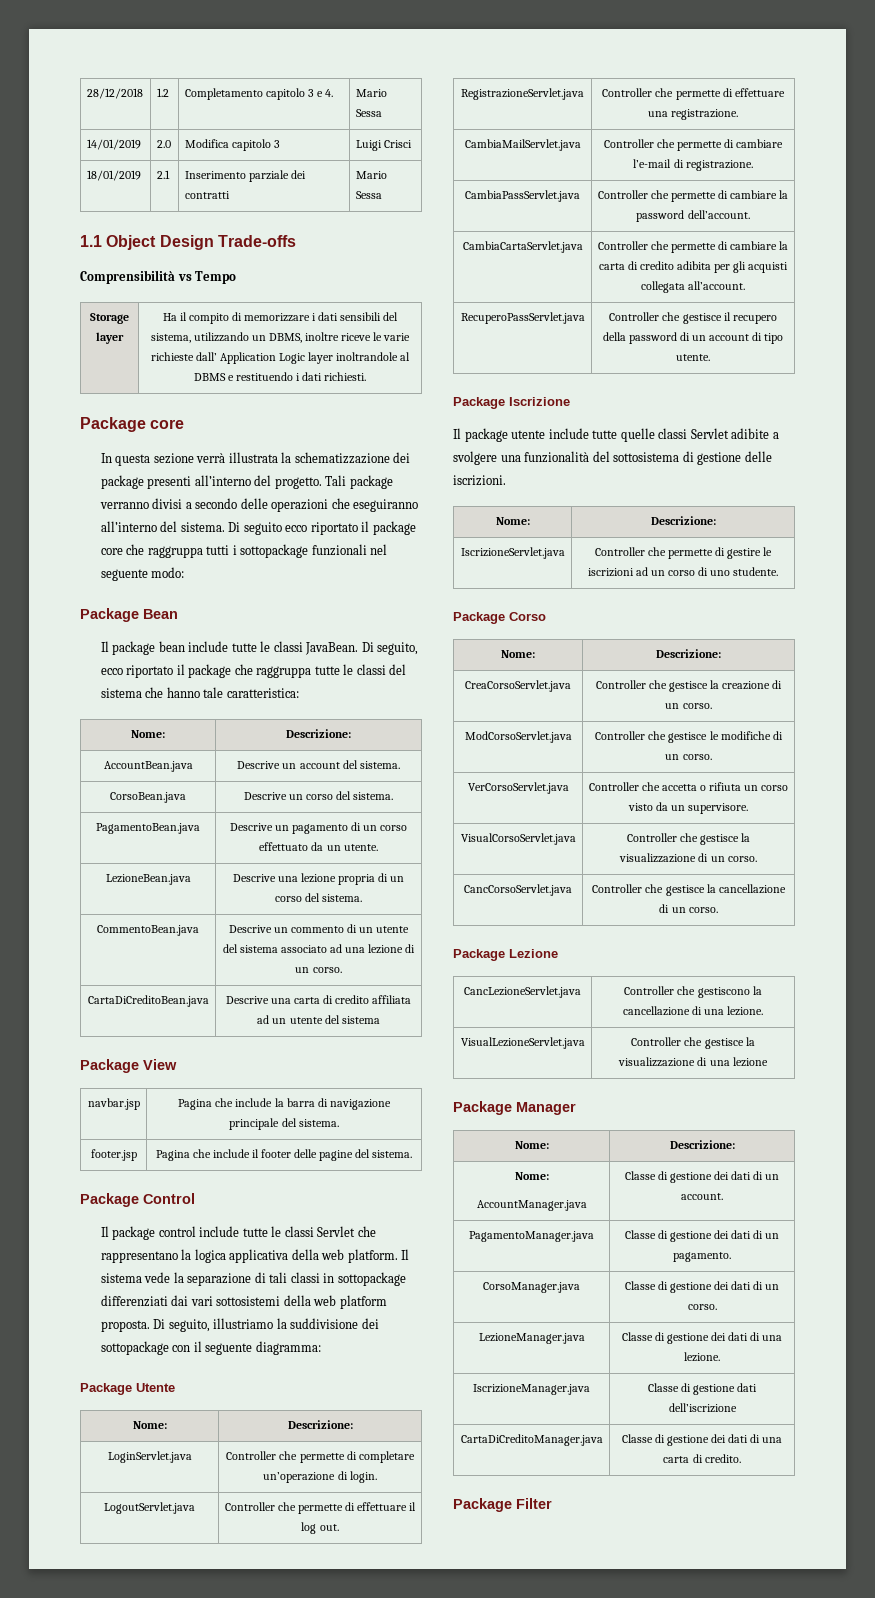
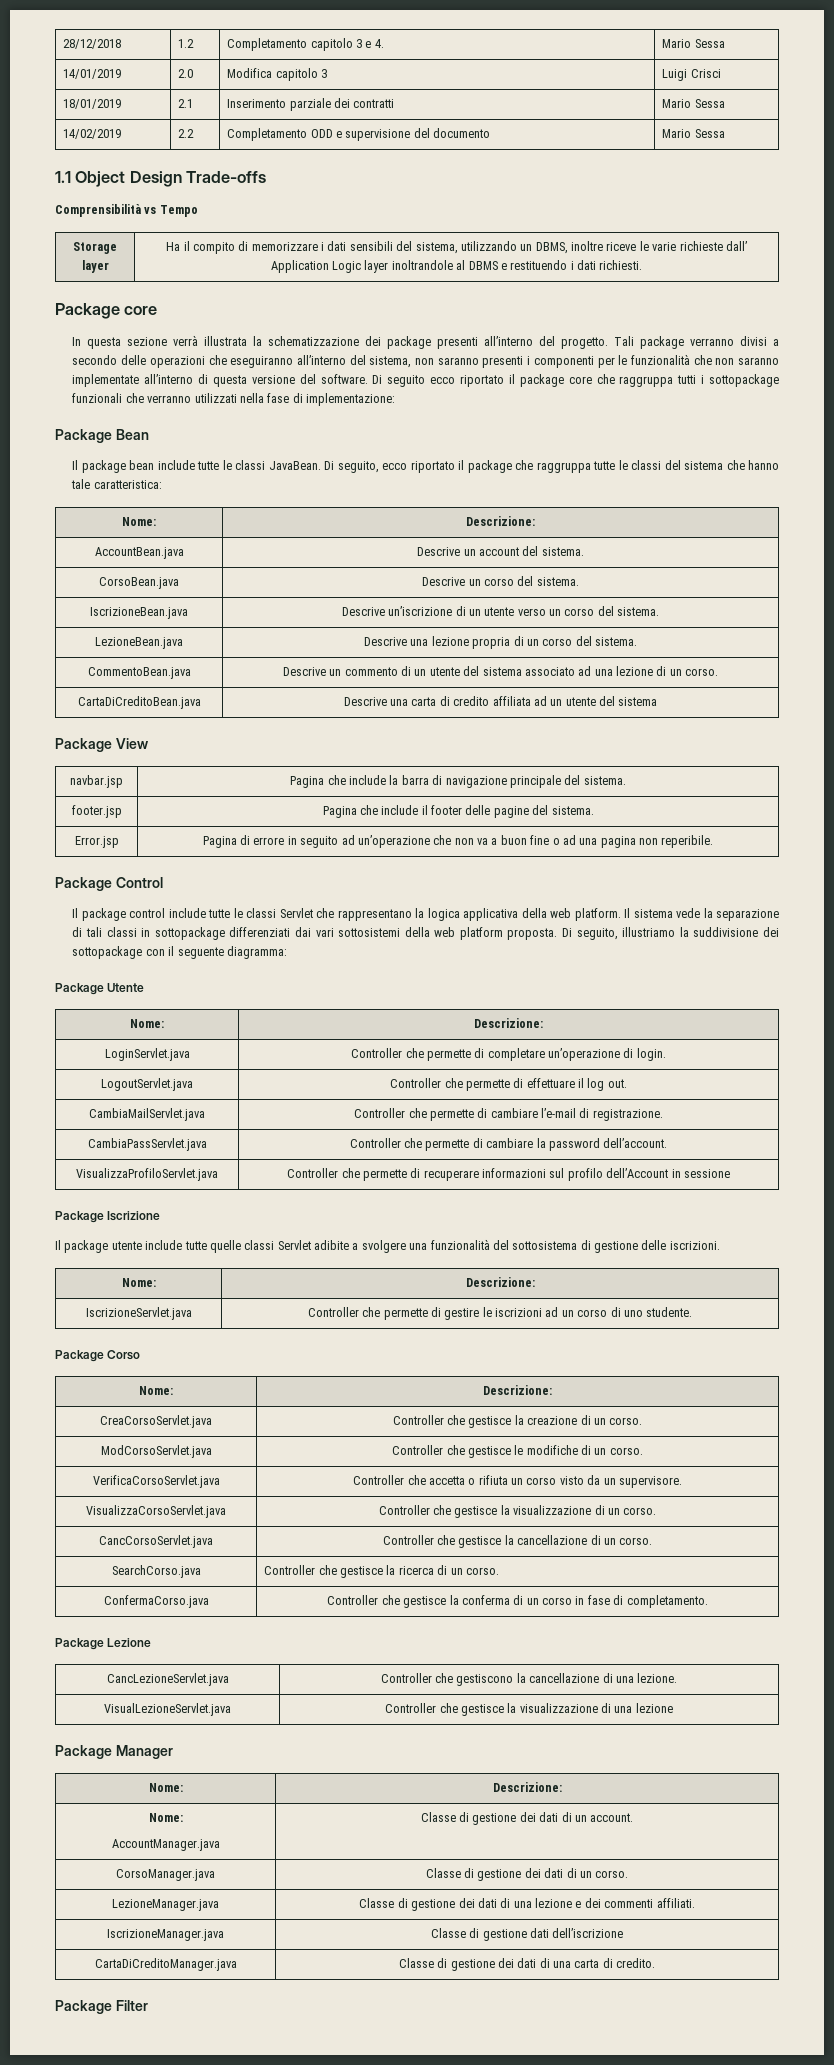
(382, 195) none -> [63,129,122,139] [178,129,195,138] [227,128,491,141] [662,129,725,138] // 14/02/2019 | 2.2 | Completamento ODD e supervisione del documento | Mario Sessa
[180,522,225,532] sistema. -> [369,354,780,368] [72,374,368,387] sistema, non saranno presenti i componenti per le funzionalità che non saranno implementate all’interno di questa versione del software.
[370,544,388,555] [100,567,185,581] nel seguente modo: -> [125,393,396,406] che verranno utilizzati nella fase di implementazione:
[96,823,200,834] [229,822,408,834] [259,842,378,851] PagamentoBean.java | Descrive un pagamento di un corso effettuato da un utente. -> [90,607,188,619] [341,606,660,616] IscrizioneBean.java | Descrive un’iscrizione di un utente verso un corso del sistema.
(413, 1154) none -> [74,836,119,848] [202,835,714,848] // Error.jsp | Pagina di errore in seguito ad un’operazione che non va a buon fine o ad una pagina non reperibile.
[461,88,584,100] [602,88,785,100] [647,109,739,120] // RegistrazioneServlet.java | Controller che permette di effettuare una registrazione. -> (627, 1083) none
[462,241,583,253] [597,241,789,253] [598,261,789,273] [640,281,746,293] [460,312,585,324] [609,312,777,324] [602,332,784,344] [676,354,710,361] CambiaCartaServlet.java | Controller che permette di cambiare la carta di credito adibita per gli acquisti collegata all’account. // RecuperoPassServlet.java | Controller che gestisce il recupero della password di un account di tipo utente. -> [76,1168,218,1181] [287,1168,730,1181] VisualizzaProfiloServlet.java | Controller che permette di recuperare informazioni sul profilo dell’Account in sessione
[467,782,569,794] VerCorsoServlet.java -> [92,1475,220,1488] VerificaCorsoServlet.java
[460,833,576,845] VisualCorsoServlet.java -> [86,1505,226,1518] VisualizzaCorsoServlet.java
(718, 910) none -> [111,1565,201,1578] [264,1565,499,1578] [103,1595,209,1608] [327,1595,708,1608] // SearchCorso.java | Controller che gestisce la ricerca di un corso. // ConfermaCorso.java | Controller che gestisce la conferma di un corso in fase di completamento.
[469,1231,594,1242] [624,1230,780,1242] [673,1252,731,1262] // PagamentoManager.java | Classe di gestione dei dati di un pagamento. -> (634, 1817) none
[684,1352,720,1362] lezione. -> [535,1898,695,1908] lezione e dei commenti affiliati.

